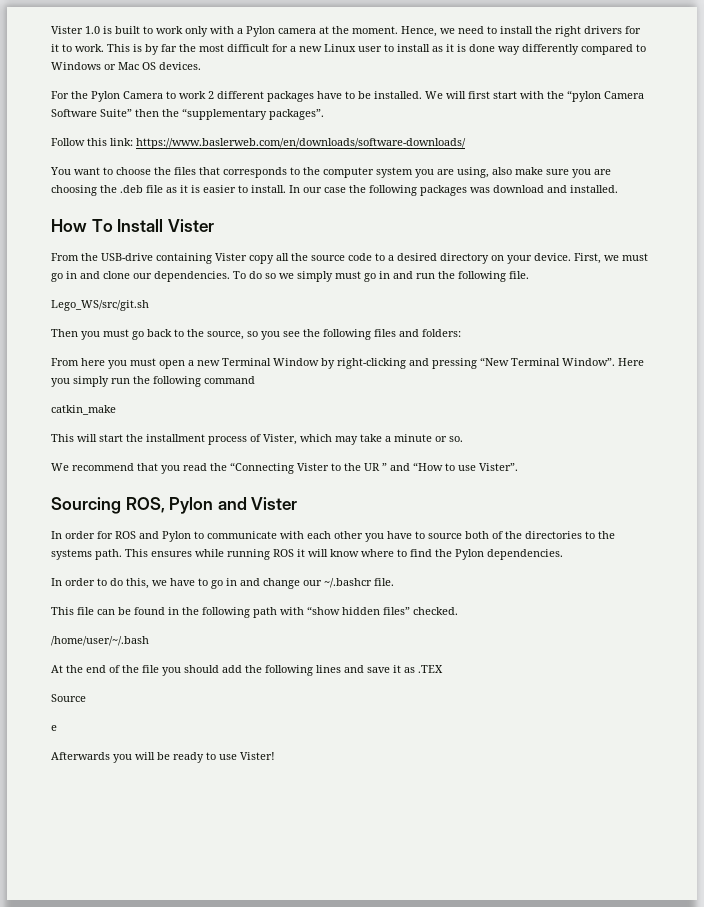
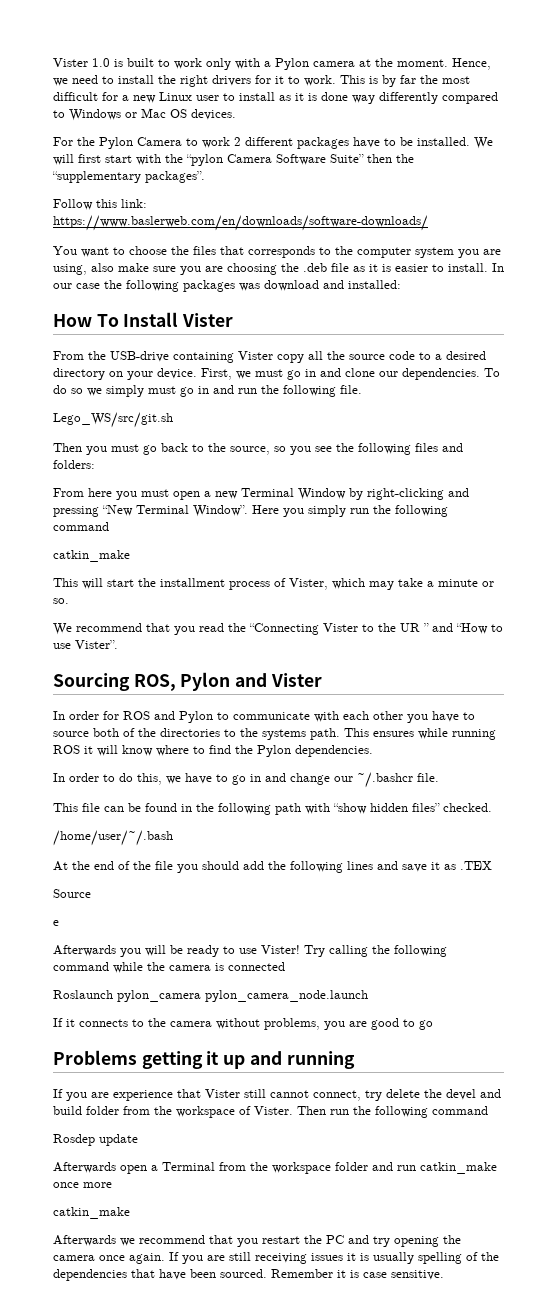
[570,185,618,193] installed. -> [348,280,401,289] installed:
(275, 756) none -> [304,945,447,957] [53,962,285,973] [53,990,368,1002] [53,1018,433,1030] [53,1050,355,1069] [53,1089,501,1101] [53,1106,488,1118] [53,1134,138,1146] [53,1162,497,1174] [53,1182,112,1188] [53,1207,130,1219] [53,1235,461,1247] [53,1252,499,1264] [53,1269,444,1281] Try calling the following command while the camera is connected // Roslaunch pylon_camera pylon_camera_node.launch // If it connects to the camera without problems, you are good to go // Problems getting it up and running // If you are experience that Vister still cannot connect, try delete the devel and build folder from the workspace of Vister. Then run the following command // Rosdep update // Afterwards open a Terminal from the workspace folder and run catkin_make once more // catkin_make // Afterwards we recommend that you restart the PC and try opening the camera once again. If you are still receiving issues it is usually spelling of the dependencies that have been sourced. Remember it is case sensitive.

